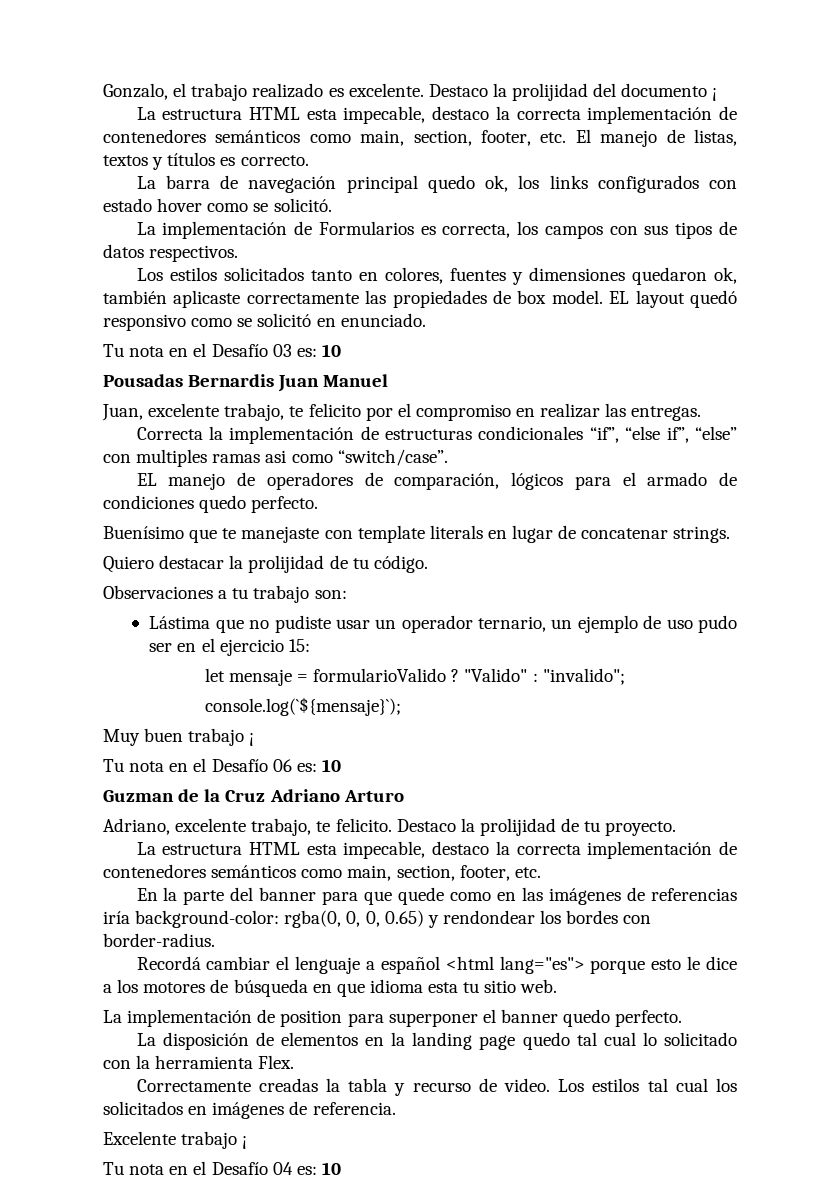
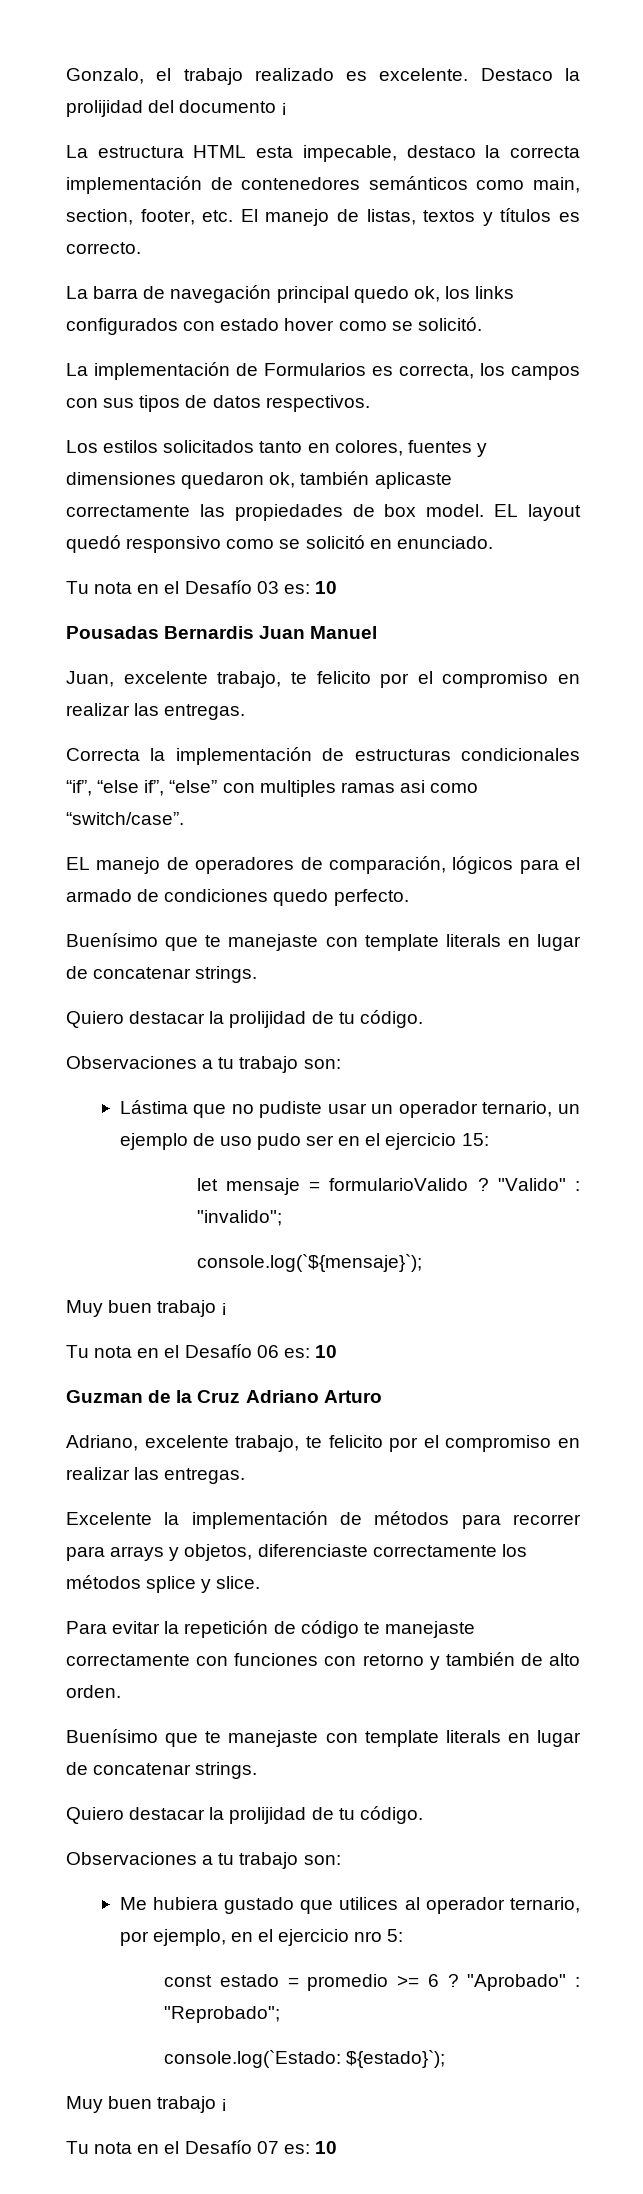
[335,818,677,836] [136,841,738,859] [103,864,541,881] [136,887,737,905] [103,910,652,928] [103,933,215,947] [136,956,737,974] [103,979,558,997] [103,1009,683,1027] [136,1032,737,1050] [103,1055,295,1069] [136,1078,737,1096] [103,1101,396,1119] [103,1131,248,1149] [103,1161,293,1175] felicito. Destaco la prolijidad de tu proyecto. // La estructura HTML esta impecable, destaco la correcta implementación de contenedores semánticos como main, section, footer, etc. // En la parte del banner para que quede como en las imágenes de referencias iría background-color: rgba(0, 0, 0, 0.65) y rendondear los bordes con border-radius. // Recordá cambiar el lenguaje a español <html lang="es"> porque esto le dice a los motores de búsqueda en que idioma esta tu sitio web. // La implementación de position para superponer el banner quedo perfecto. // La disposición de elementos en la landing page quedo tal cual lo solicitado con la herramienta Flex. // Correctamente creadas la tabla y recurso de video. Los estilos tal cual los solicitados en imágenes de referencia. // Excelente trabajo ¡ // Tu nota en el Desafío 04 -> [328,1435,580,1452] [66,1467,246,1484] [66,1511,581,1529] [66,1544,527,1561] [66,1575,261,1593] [66,1620,475,1638] [66,1652,580,1670] [66,1685,121,1698] [66,1729,581,1747] [66,1762,258,1779] [66,1806,423,1824] [66,1852,341,1869] [119,1897,581,1914] [119,1929,404,1946] [164,1974,580,1991] [164,2006,281,2023] [164,2050,446,2068] [66,2096,228,2113] [66,2140,279,2154] felicito por el compromiso en realizar las entregas. // Excelente la implementación de métodos para recorrer para arrays y objetos, diferenciaste correctamente los métodos splice y slice. // Para evitar la repetición de código te manejaste correctamente con funciones con retorno y también de alto orden. // Buenísimo que te manejaste con template literals en lugar de concatenar strings. // Quiero destacar la prolijidad de tu código. // Observaciones a tu trabajo son: // Me hubiera gustado que utilices al operador ternario, por ejemplo, en el ejercicio nro 5: // const estado = promedio >= 6 ? "Aprobado" : "Reprobado"; // console.log(`Estado: ${estado}`); // Muy buen trabajo ¡ // Tu nota en el Desafío 07

